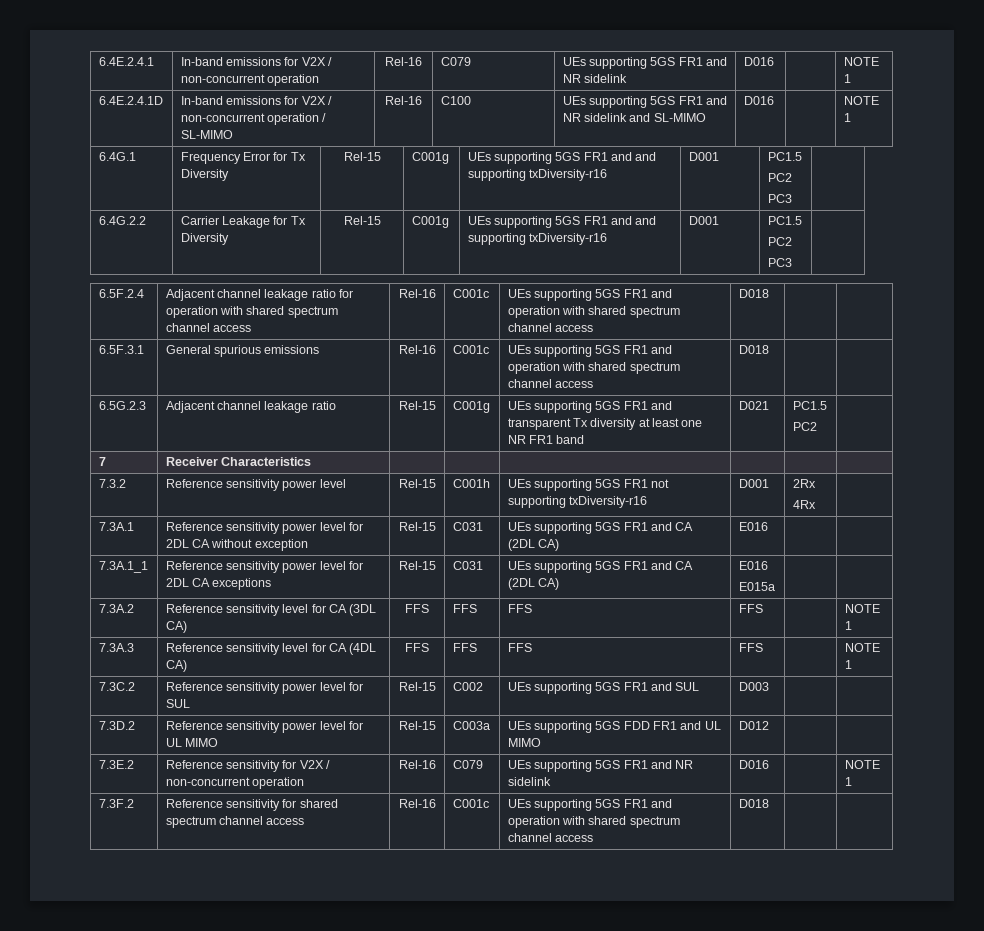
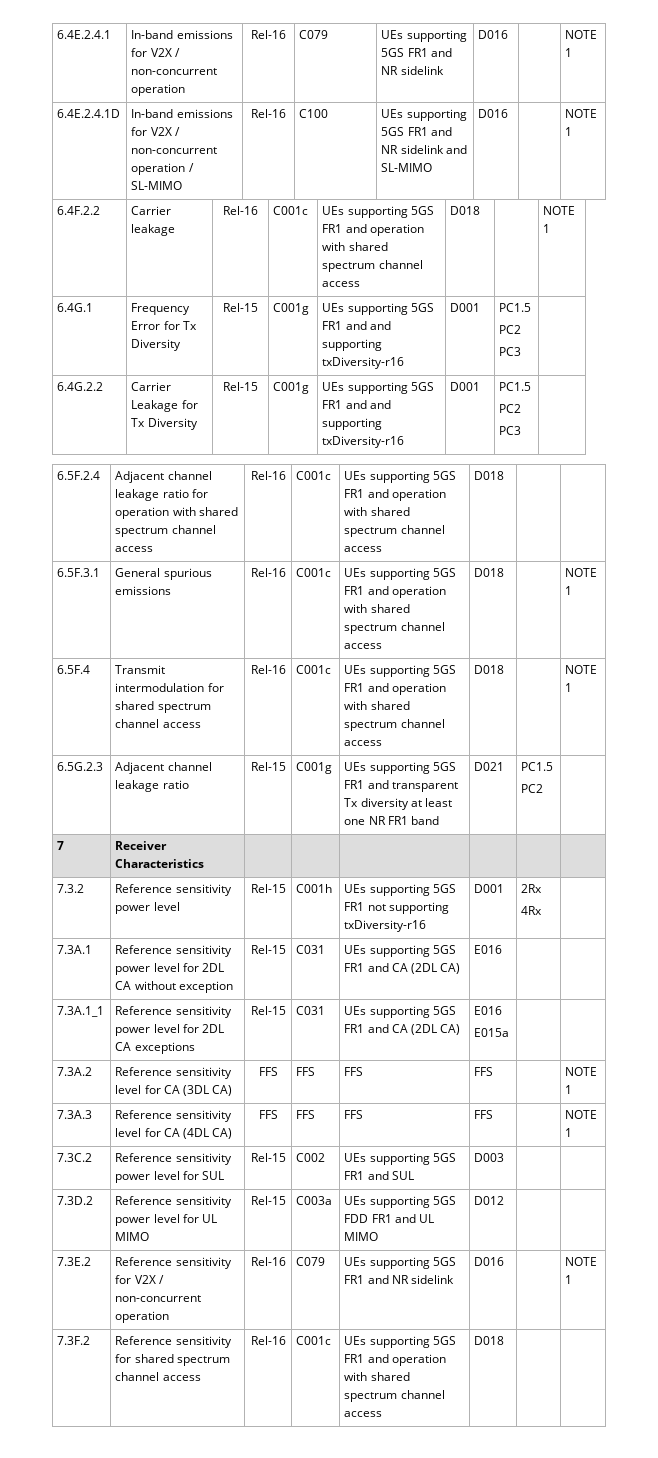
(851, 117) none -> [57,206,101,215] [131,206,172,215] [131,224,176,236] [223,206,258,215] [273,206,309,215] [322,206,434,218] [322,224,424,236] [322,242,388,251] [322,260,423,272] [322,281,361,287] [450,206,481,215] [543,206,576,215] [543,224,551,233] // 6.4F.2.2 | Carrier leakage | Rel-16 | C001c | UEs supporting 5GS FR1 and operation with shared spectrum channel access | D018 | | NOTE 1
(769, 349) none -> [565,568,598,577] [565,586,573,595] [57,665,91,674] [115,665,166,674] [115,683,224,692] [115,701,211,713] [115,719,201,728] [250,665,286,674] [296,665,332,674] [344,665,456,677] [344,683,446,695] [344,701,410,710] [344,719,445,731] [344,740,383,746] [474,665,505,674] [565,665,598,674] [565,683,573,692] NOTE 1 // 6.5F.4 | Transmit intermodulation for shared spectrum channel access | Rel-16 | C001c | UEs supporting 5GS FR1 and operation with shared spectrum channel access | D018 | | NOTE 1

